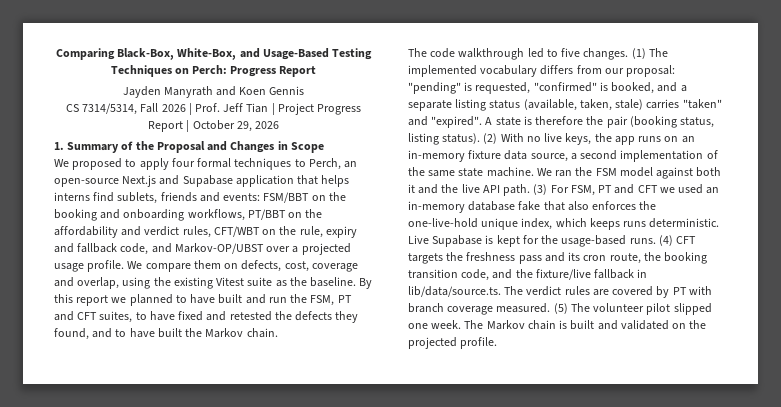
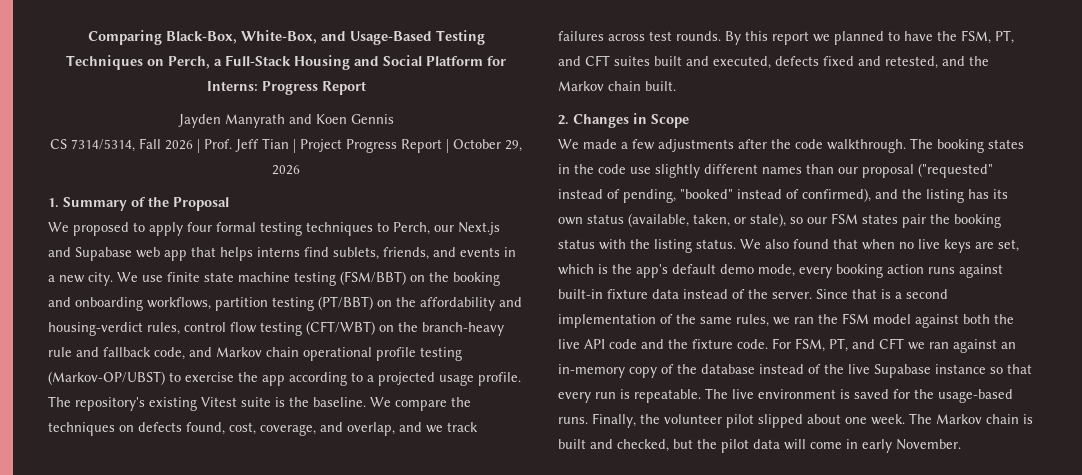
[192,65,227,74] Perch: -> [168,55,506,70] [206,81,258,91] Perch, a Full-Stack Housing and Social Platform for Interns:
[207,141,324,153] and Changes in Scope -> (229, 204) none
(232, 163) none -> [260,222,302,236] testing
[344,161,358,168] [54,178,119,187] an open-source -> [434,225,454,232] our
[235,175,294,187] application -> [136,247,187,261] web app
[160,192,310,203] friends and events: FSM/BBT -> [383,247,516,260] [48,271,406,286] friends, and events in a new city. We use finite state machine testing (FSM/BBT)
[247,209,286,220] PT/BBT -> [215,296,373,311] partition testing (PT/BBT)
[144,226,357,238] [54,243,351,255] [54,260,358,272] [54,277,171,289] verdict rules, CFT/WBT on the rule, expiry and fallback code, and Markov-OP/UBST over a projected usage profile. We compare them on defects, cost, coverage and overlap, using the -> [48,321,504,336] [48,347,462,361] [48,371,521,386] [48,396,145,411] housing-verdict rules, control flow testing (CFT/WBT) on the branch-heavy rule and fallback code, and Markov chain operational profile testing (Markov-OP/UBST) to exercise the app according to a projected usage profile. The repository's
[275,280,287,287] as -> [275,397,285,407] is
(357, 282) none -> [370,397,471,411] [48,422,478,436] [558,31,721,41] We compare the techniques on defects found, cost, coverage, and overlap, and we track failures across test rounds.
[218,294,352,306] [54,311,359,323] [54,328,278,340] [408,48,668,60] [408,65,676,77] [408,82,687,94] [408,99,722,111] [408,116,715,128] [408,133,695,145] [408,150,568,162] built and run the FSM, PT and CFT suites, to have fixed and retested the defects they found, and to have built the Markov chain. // The code walkthrough led to five changes. (1) The implemented vocabulary differs from our proposal: "pending" is requested, "confirmed" is booked, and a separate listing status (available, taken, stale) carries "taken" and "expired". A state is therefore the pair (booking status, listing status). (2) With no live keys, the app runs on an in-memory fixture data source, -> [937,30,1014,44] [558,55,989,69] [558,81,676,91] [558,113,689,128] [558,138,1024,153] [558,163,993,178] [558,188,1008,203] [558,213,1001,228] [558,239,1019,253] [558,264,1003,278] [558,289,891,299] the FSM, PT, and CFT suites built and executed, defects fixed and retested, and the Markov chain built. // 2. Changes in Scope // We made a few adjustments after the code walkthrough. The booking states in the code use slightly different names than our proposal ("requested" instead of pending, "booked" instead of confirmed), and the listing has its own status (available, taken, or stale), so our FSM states pair the booking status with the listing status. We also found that when no live keys are set, which is the app's default demo mode, every booking action runs against built-in fixture data instead of the server. Since that is
[458,167,552,177] state machine. We -> [736,314,790,327] rules, we
[408,184,439,194] it and -> (990, 319) none
[503,184,548,196] path. (3) -> [609,339,768,349] code and the fixture code.
[598,185,613,193] PT -> [829,338,848,352] PT,
[678,184,720,194] [408,201,657,213] [408,218,720,230] [408,235,697,247] [408,252,708,264] [408,269,648,281] [408,286,712,298] [408,303,590,315] used an in-memory database fake that also enforces the one-live-hold unique index, which keeps runs deterministic. Live Supabase is kept for the usage-based runs. (4) CFT targets the freshness pass and its cron route, the booking transition code, and the fixture/live fallback in lib/data/source.ts. The verdict rules are covered by PT with branch coverage measured. (5) The -> [929,339,1016,353] [558,364,1032,378] [558,388,1013,403] [558,413,660,428] ran against an in-memory copy of the database instead of the live Supabase instance so that every run is repeatable. The live environment is saved for the usage-based runs. Finally, the
(712, 309) none -> [807,414,841,424] about
[620,320,707,330] [408,337,498,349] validated on the projected profile. -> [617,439,961,453] checked, but the pilot data will come in early November.

